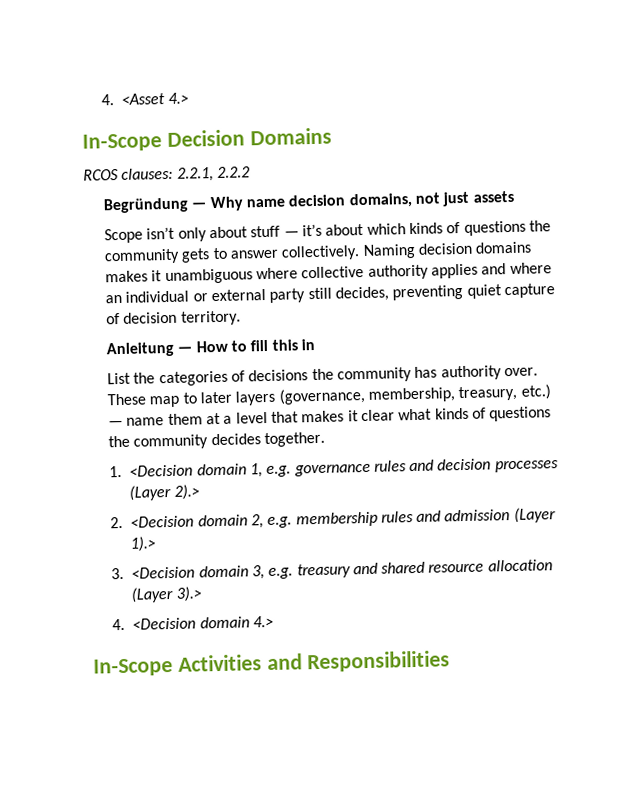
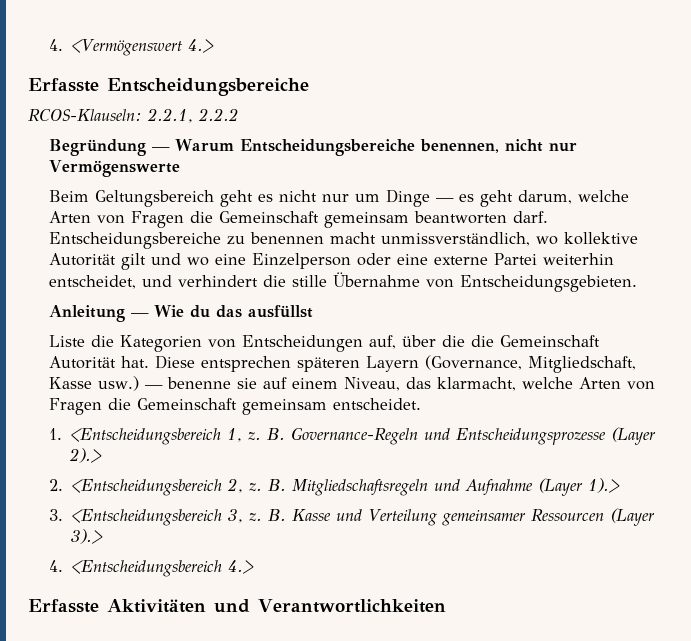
[101,92,189,106] [82,127,332,152] [83,167,174,181] 4. <Asset 4.> // In-Scope Decision Domains // RCOS clauses: -> [48,39,215,56] [28,78,309,96] [28,109,142,122] 4. <Vermögenswert 4.> // Erfasste Entscheidungsbereiche // RCOS-Klauseln:
[209,190,514,212] [104,220,551,244] [104,241,532,265] [105,262,552,285] [105,283,555,304] [106,310,241,326] [106,338,316,358] [107,365,538,387] [107,384,551,408] [108,406,552,427] [108,431,326,450] [109,458,559,478] [129,484,200,501] [110,507,556,529] [130,536,157,552] [111,559,553,580] Why name decision domains, not just assets // Scope isn’t only about stuff — it’s about which kinds of questions the community gets to answer collectively. Naming decision domains makes it unambiguous where collective authority applies and where an individual or external party still decides, preventing quiet capture of decision territory. // Anleitung — How to fill this in // List the categories of decisions the community has authority over. These map to later layers (governance, membership, treasury, etc.) — name them at a level that makes it clear what kinds of questions the community decides together. // 1. <Decision domain 1, e.g. governance rules and decision processes (Layer 2).> // 2. <Decision domain 2, e.g. membership rules and admission (Layer 1).> // 3. <Decision domain 3, e.g. treasury and shared resource allocation -> [174,139,577,156] [48,160,180,177] [48,189,629,207] [48,211,548,228] [48,232,638,249] [48,253,614,270] [48,272,637,292] [48,305,313,322] [48,335,600,352] [48,355,636,373] [48,376,655,391] [48,398,421,415] [48,427,657,445] [69,448,103,463] [48,478,621,496] [48,509,605,526] Warum Entscheidungsbereiche benennen, nicht nur Vermögenswerte // Beim Geltungsbereich geht es nicht nur um Dinge — es geht darum, welche Arten von Fragen die Gemeinschaft gemeinsam beantworten darf. Entscheidungsbereiche zu benennen macht unmissverständlich, wo kollektive Autorität gilt und wo eine Einzelperson oder eine externe Partei weiterhin entscheidet, und verhindert die stille Übernahme von Entscheidungsgebieten. // Anleitung — Wie du das ausfüllst // Liste die Kategorien von Entscheidungen auf, über die die Gemeinschaft Autorität hat. Diese entsprechen späteren Layern (Governance, Mitgliedschaft, Kasse usw.) — benenne sie auf einem Niveau, das klarmacht, welche Arten von Fragen die Gemeinschaft gemeinsam entscheidet. // 1. <Entscheidungsbereich 1, z. B. Governance-Regeln und Entscheidungsprozesse (Layer 2).> // 2. <Entscheidungsbereich 2, z. B. Mitgliedschaftsregeln und Aufnahme (Layer 1).> // 3. <Entscheidungsbereich 3, z. B. Kasse und Verteilung gemeinsamer Ressourcen
[132,615,274,630] [93,650,451,677] <Decision domain 4.> // In-Scope Activities and Responsibilities -> [71,560,255,577] [28,599,446,613] <Entscheidungsbereich 4.> // Erfasste Aktivitäten und Verantwortlichkeiten

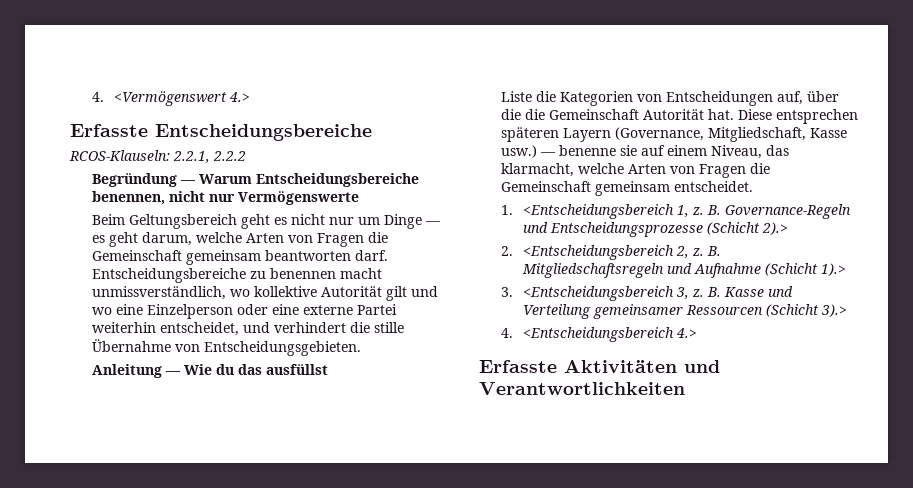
[611,427,657,445] (Layer -> [707,222,761,235] (Schicht
[538,478,584,496] (Layer -> [765,263,819,276] (Schicht
[610,508,656,526] (Layer -> [766,304,820,317] (Schicht

